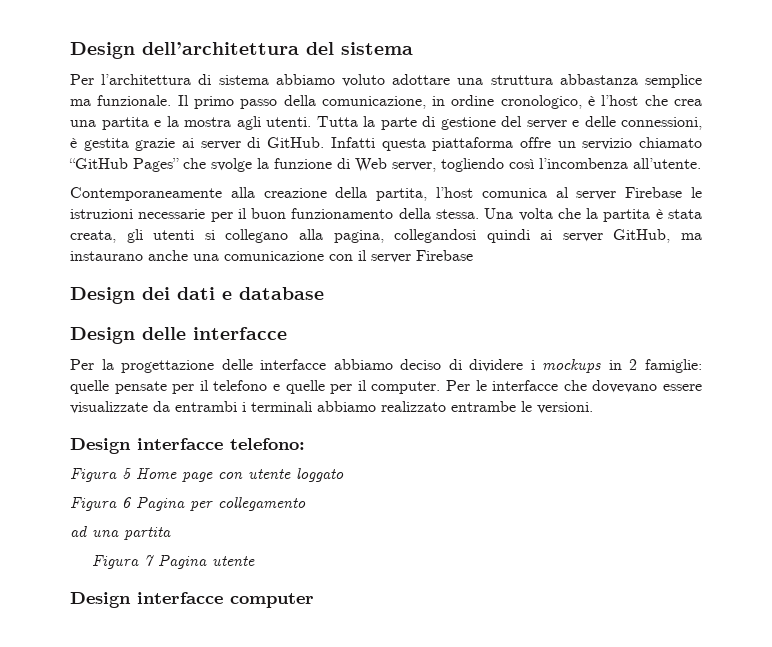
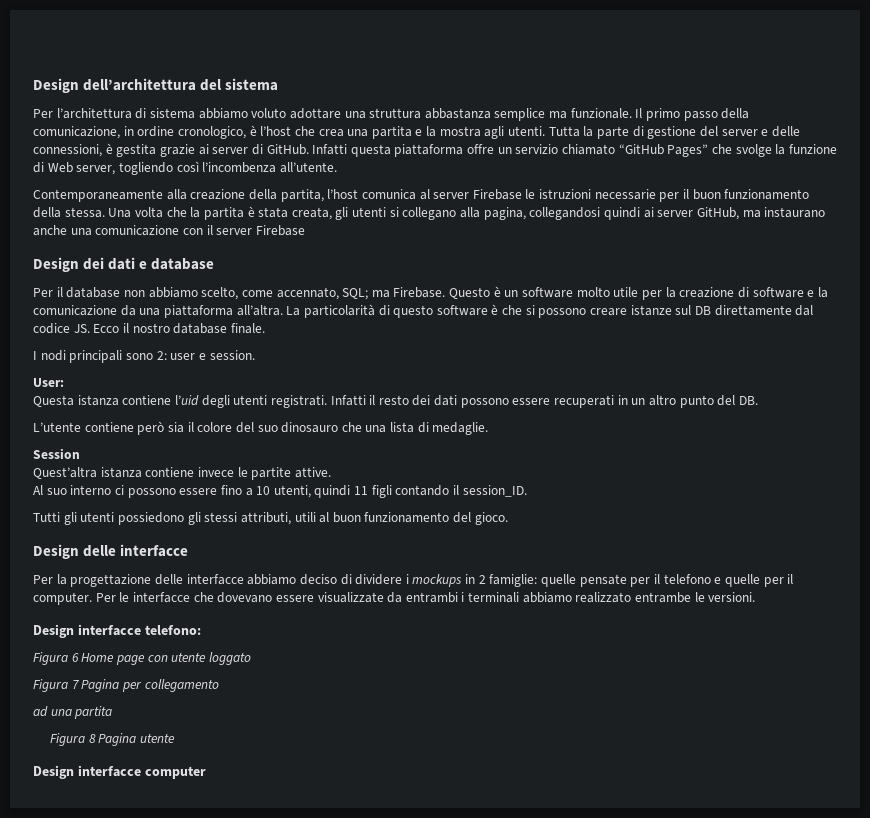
(324, 293) none -> [33,286,828,300] [33,304,814,318] [33,323,265,334] [33,350,255,363] [33,378,64,387] [33,395,758,408] [33,421,489,435] [33,448,80,459] [33,467,331,480] [33,485,527,498] [33,512,508,525] // Per il database non abbiamo scelto, come accennato, SQL; ma Firebase. Questo è un software molto utile per la creazione di software e la comunicazione da una piattaforma all’altra. La particolarità di questo software è che si possono creare istanze sul DB direttamente dal codice JS. Ecco il nostro database finale. // I nodi principali sono 2: user e session. // User: // Questa istanza contiene l’uid degli utenti registrati. Infatti il resto dei dati possono essere recuperati in un altro punto del DB. // L’utente contiene però sia il colore del suo dinosauro che una lista di medaglie. // Session // Quest’altra istanza contiene invece le partite attive. // Al suo interno ci possono essere fino a 10 utenti, quindi 11 figli contando il session_ID. // Tutti gli utenti possiedono gli stessi attributi, utili al buon funzionamento del gioco.
[122,468,132,479] 5 -> [71,653,79,662] 6
[122,497,132,508] 6 -> [71,680,79,689] 7
[143,555,154,566] 7 -> [88,734,96,743] 8

